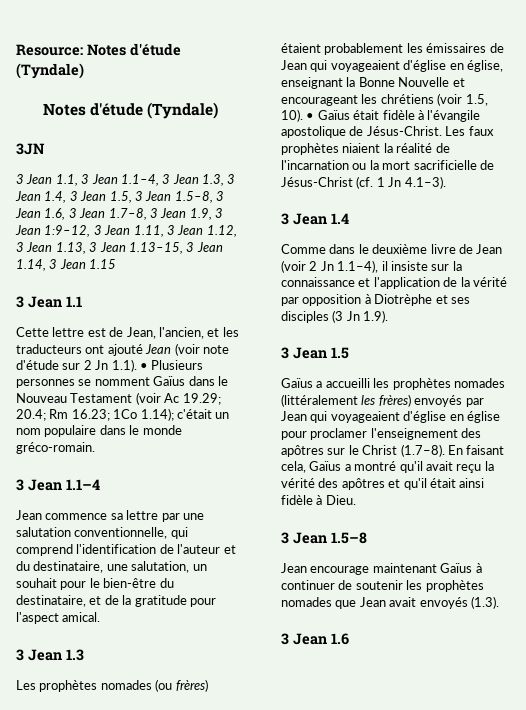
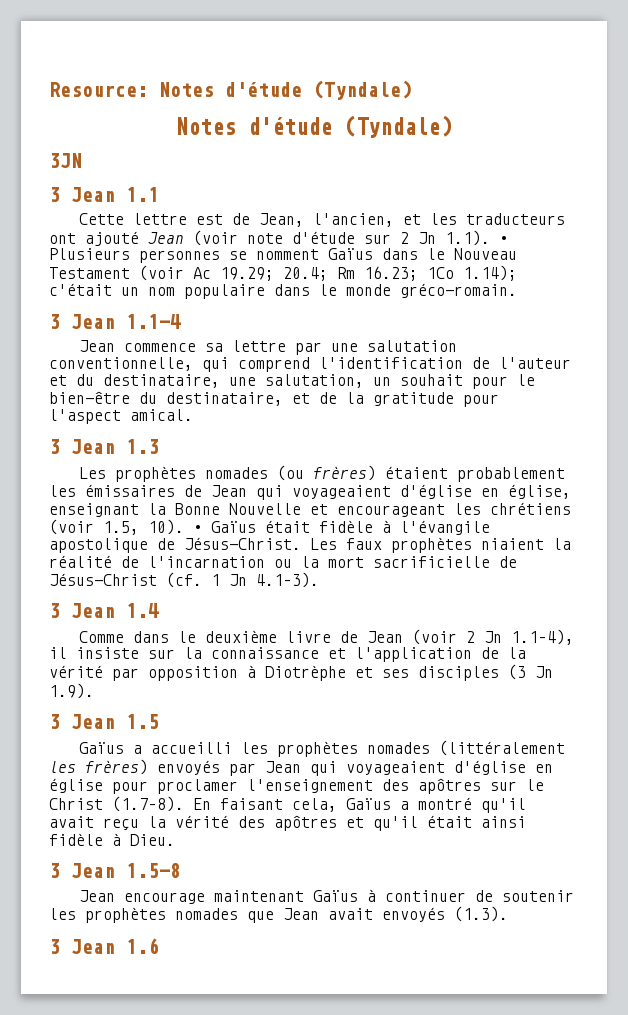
[16,174,236,186] [15,191,224,203] [15,208,223,220] [15,225,237,237] [16,242,223,254] [16,259,117,271] // 3 Jean 1.1, 3 Jean 1.1–4, 3 Jean 1.3, 3 Jean 1.4, 3 Jean 1.5, 3 Jean 1.5–8, 3 Jean 1.6, 3 Jean 1.7–8, 3 Jean 1.9, 3 Jean 1:9–12, 3 Jean 1.11, 3 Jean 1.12, 3 Jean 1.13, 3 Jean 1.13–15, 3 Jean 1.14, 3 Jean 1.15 -> (82, 160) none

